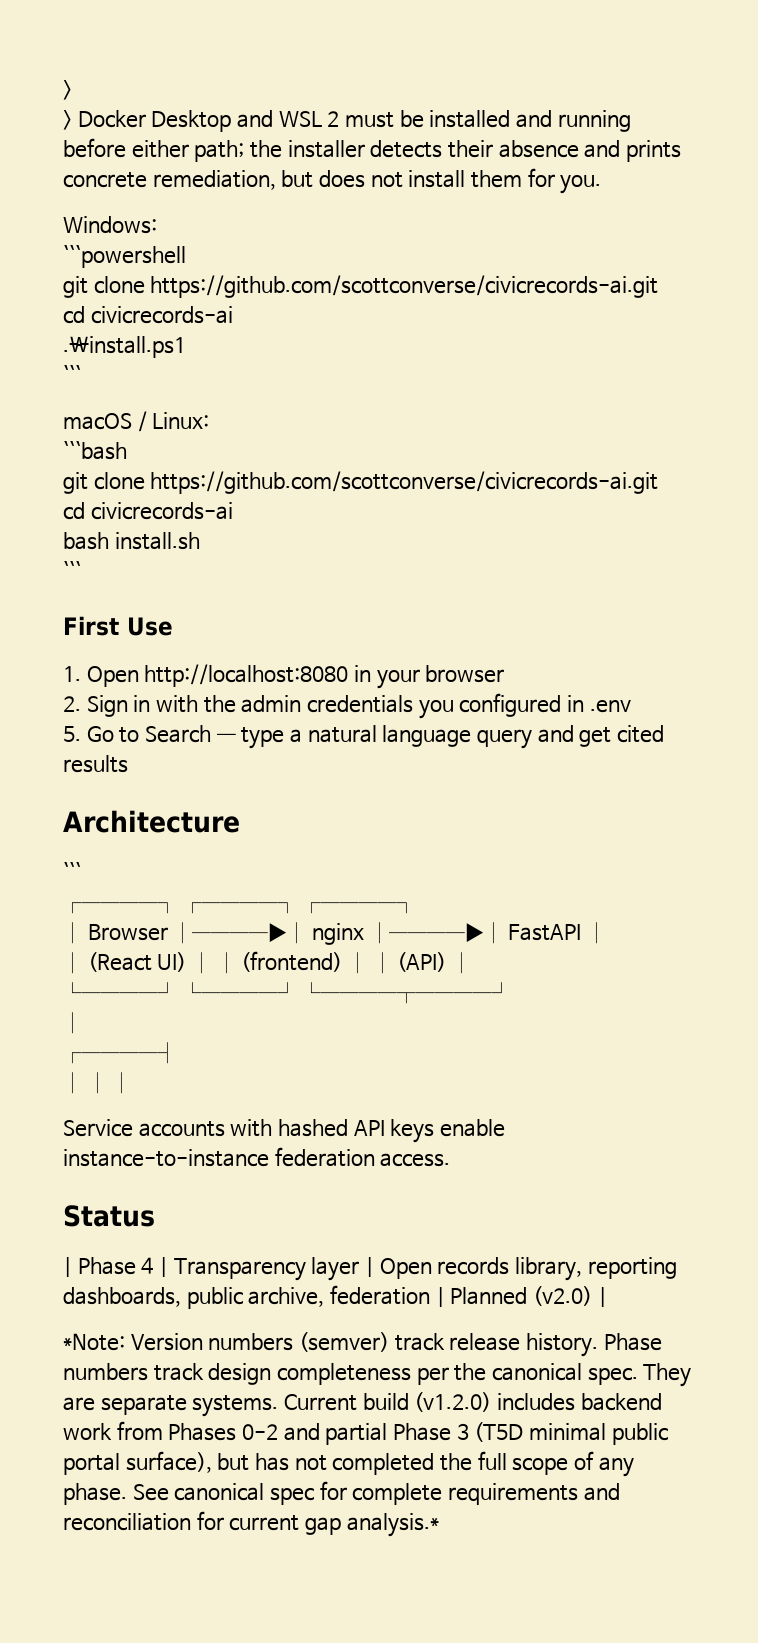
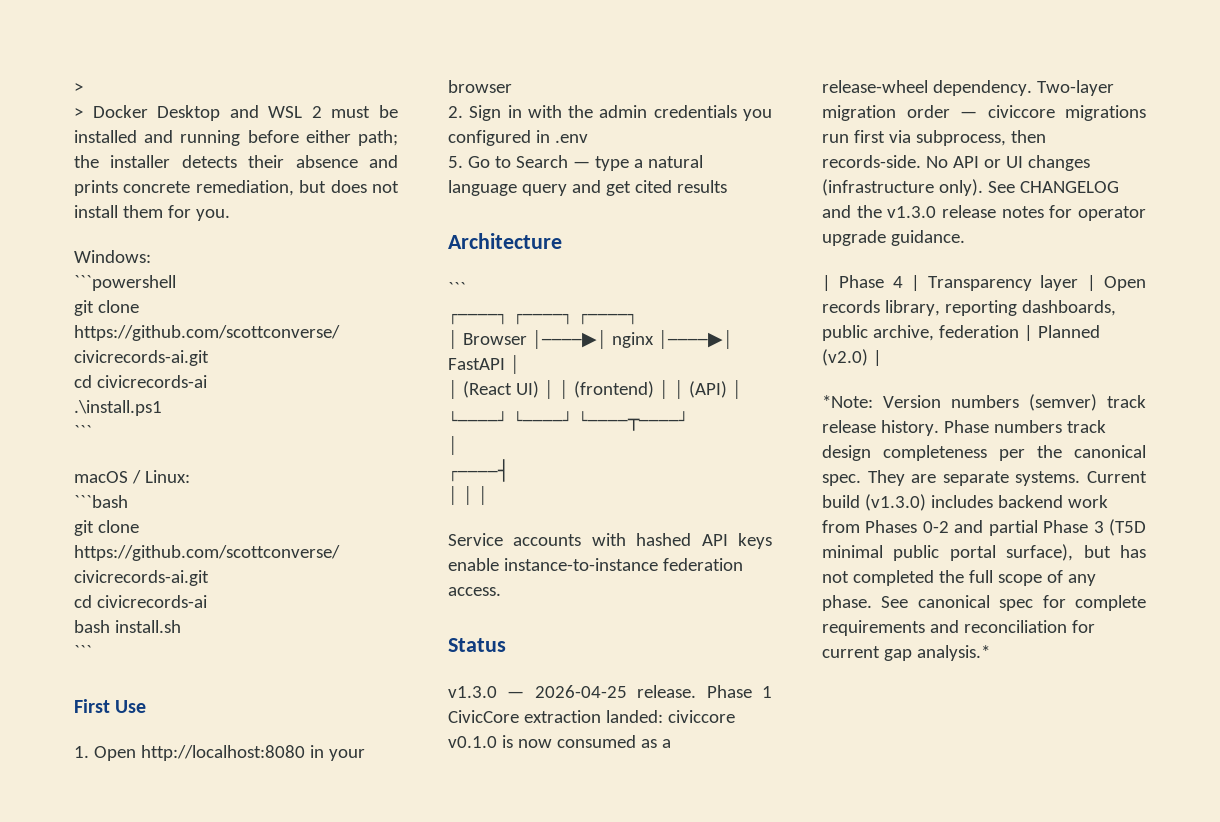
(155, 1216) none -> [448,685,772,698] [448,710,735,723] [448,735,671,748] [822,80,1114,96] [822,105,1146,121] [822,130,1046,146] [822,155,1090,171] [822,179,1119,196] [822,205,1146,221] [822,230,965,246] // v1.3.0 — 2026-04-25 release. Phase 1 CivicCore extraction landed: civiccore v0.1.0 is now consumed as a release-wheel dependency. Two-layer migration order — civiccore migrations run first via subprocess, then records-side. No API or UI changes (infrastructure only). See CHANGELOG and the v1.3.0 release notes for operator upgrade guidance.
[414,1392,492,1412] (v1.2.0) -> [864,494,926,511] (v1.3.0)

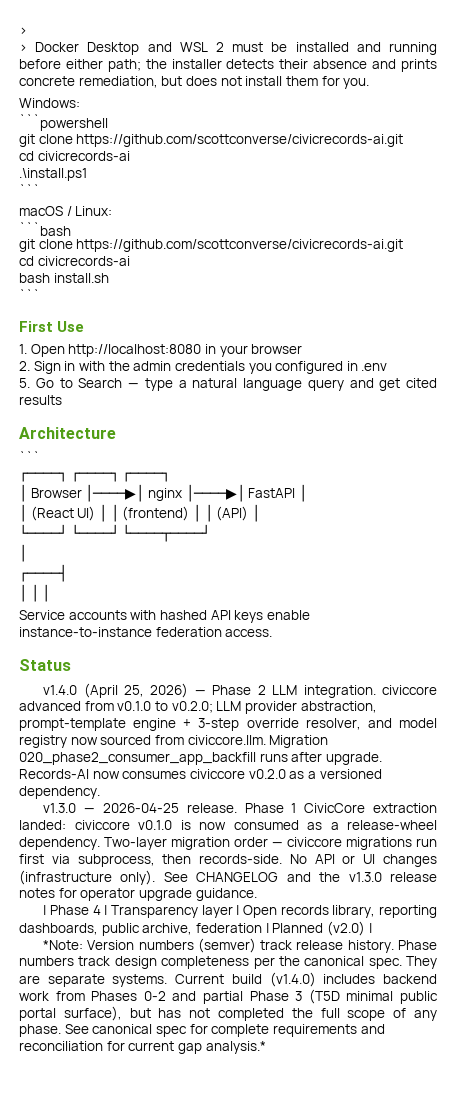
(506, 645) none -> [43,683,437,698] [19,701,377,714] [19,718,438,731] [19,735,329,748] [19,752,382,765] [19,769,382,779] [19,786,100,799] // v1.4.0 (April 25, 2026) — Phase 2 LLM integration. civiccore advanced from v0.1.0 to v0.2.0; LLM provider abstraction, prompt-template engine + 3-step override resolver, and model registry now sourced from civiccore.llm. Migration 020_phase2_consumer_app_backfill runs after upgrade. Records-AI now consumes civiccore v0.2.0 as a versioned dependency.
[864,494,926,511] (v1.3.0) -> [269,972,316,987] (v1.4.0)

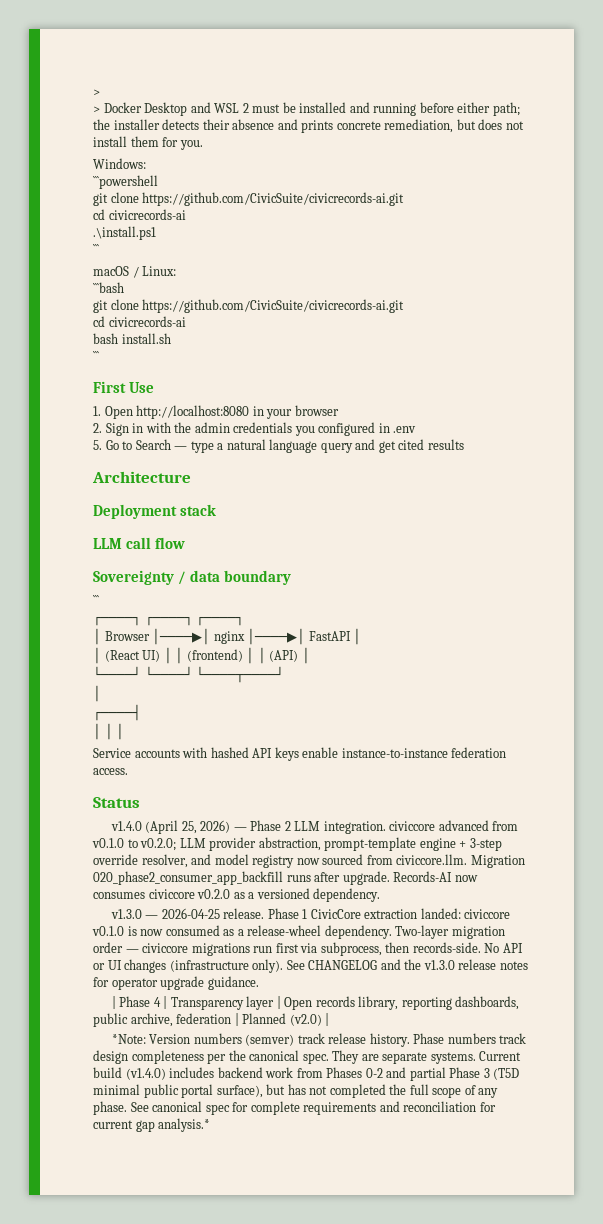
[76,134,404,147] https://github.com/scottconverse/civicrecords-ai.git -> [142,192,405,206] https://github.com/CivicSuite/civicrecords-ai.git
[76,239,404,252] https://github.com/scottconverse/civicrecords-ai.git -> [142,299,405,313] https://github.com/CivicSuite/civicrecords-ai.git
(116, 433) none -> [93,504,216,519] [93,537,185,549] [93,570,291,585] // Deployment stack // LLM call flow // Sovereignty / data boundary

